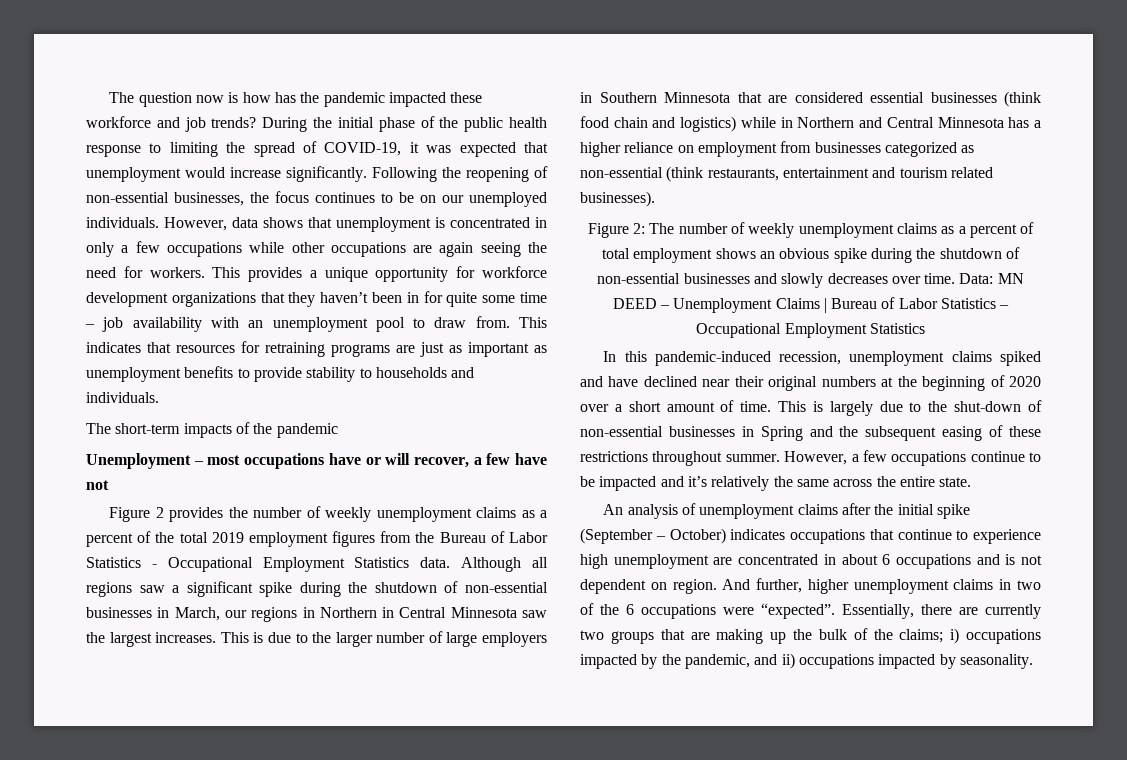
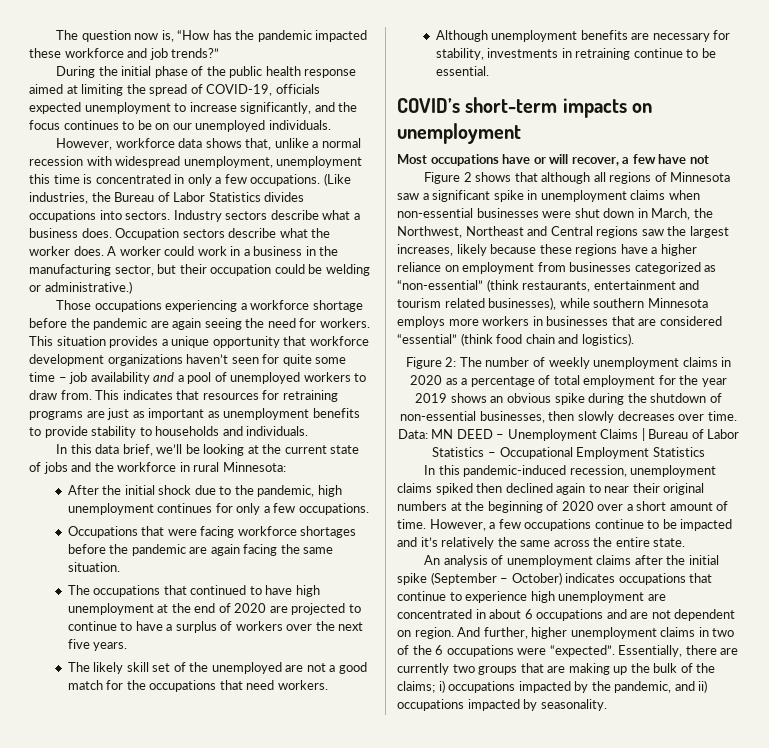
[228,92,271,103] is how -> [161,30,210,42] is, “How
[211,117,257,128] trends? -> [171,48,220,58] trends?” //
[149,143,162,153] to -> [29,84,78,94] aimed at
[409,142,548,157] [86,166,548,182] [86,192,244,206] it was expected that unemployment would increase significantly. Following the reopening of non-essential businesses, -> [275,84,320,94] [29,102,335,114] officials expected unemployment to increase significantly, and
[164,217,431,232] However, data shows that unemployment -> [56,138,361,150] [29,156,363,168] [29,174,80,184] // However, workforce data shows that, unlike a normal recession with widespread unemployment, unemployment this time
[166,242,406,257] occupations while other occupations -> [250,173,351,186] [29,192,305,204] [29,210,360,222] [29,228,331,240] [29,246,339,256] [29,264,370,276] [29,281,132,294] [56,300,363,312] [29,318,148,330] occupations. (Like industries, the Bureau of Labor Statistics divides occupations into sectors. Industry sectors describe what a business does. Occupation sectors describe what the worker does. A worker could work in a business in the manufacturing sector, but their occupation could be welding or administrative.) // Those occupations experiencing a workforce shortage before the pandemic
(241, 272) none -> [56,336,106,346] situation
[456,266,476,278] for -> [283,336,307,346] that
[260,292,419,307] that they haven’t been in -> [186,354,259,364] haven’t seen
[210,317,405,332] with an unemployment pool -> [153,372,351,384] and a pool of unemployed workers
[86,422,338,438] [86,453,241,469] The short-term impacts of the pandemic // Unemployment – most -> [56,444,360,456] [29,462,286,474] [67,485,342,497] [67,503,369,515] [67,526,357,538] [67,544,334,556] [67,562,120,572] [67,585,320,597] [67,603,361,615] [67,621,364,633] [67,639,128,651] [67,662,367,674] [67,680,328,692] [435,30,731,42] [435,48,716,60] [435,66,489,76] [397,97,653,118] [397,123,521,144] [397,154,427,164] In this data brief, we’ll be looking at the current state of jobs and the workforce in rural Minnesota: // After the initial shock due to the pandemic, high unemployment continues for only a few occupations. // Occupations that were facing workforce shortages before the pandemic are again facing the same situation. // The occupations that continued to have high unemployment at the end of 2020 are projected to continue to have a surplus of workers over the next five years. // The likely skill set of the unemployed are not a good match for the occupations that need workers. // Although unemployment benefits are necessary for stability, investments in retraining continue to be essential. // COVID’s short-term impacts on unemployment // Most
[169,506,547,522] [86,531,548,547] [86,557,548,572] [86,581,548,597] [86,607,548,622] [86,631,547,647] [580,91,1041,107] [580,116,1030,132] provides the number of weekly unemployment claims as a percent of the total 2019 employment figures from the Bureau of Labor Statistics - Occupational Employment Statistics data. Although all regions saw a significant spike during the shutdown of non-essential businesses in March, our regions in Northern in Central Minnesota saw the largest increases. This is due to the larger number of large employers in Southern Minnesota that are considered essential businesses (think food chain and logistics) while in Northern and Central Minnesota has -> [475,172,731,184] [397,190,700,202] [397,208,713,220] [397,226,729,238] [397,244,648,256] shows that although all regions of Minnesota saw a significant spike in unemployment claims when non-essential businesses were shut down in March, the Northwest, Northeast and Central regions saw the largest increases, likely because these regions have
[580,167,663,178] non-essential -> [397,280,483,290] “non-essential”
[580,191,655,207] businesses). -> [488,297,708,310] [397,316,722,328] [397,333,634,346] businesses), while southern Minnesota employs more workers in businesses that are considered “essential” (think food chain and logistics).
[941,224,1017,238] as a percent -> [721,357,732,367] [410,375,535,387] in 2020 as a percentage
(713, 255) none -> [658,375,727,387] [415,393,448,403] for the year 2019
[683,273,777,284] businesses and -> [479,411,575,423] businesses, then
[580,376,697,387] and have declined -> [476,483,601,495] then declined again to
[778,400,1042,416] [580,425,1041,441] [580,451,780,466] This is largely due to the shut-down of non-essential businesses in Spring and the subsequent easing of these restrictions throughout summer. -> (426, 524) none
[1005,554,1016,565] is -> [630,612,649,619] are

